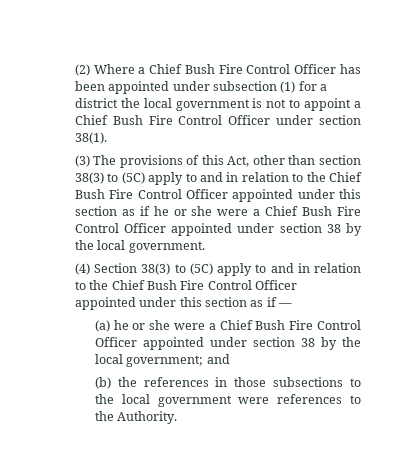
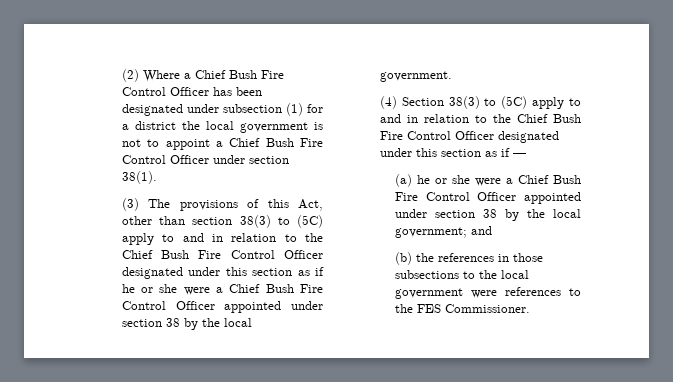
[108,81,170,94] appointed -> [121,104,183,116] designated
[232,189,294,202] appointed -> [121,267,183,279] designated
[74,297,136,310] appointed -> [497,131,559,143] designated
[117,411,178,424] Authority. -> [416,304,530,313] FES Commissioner.

